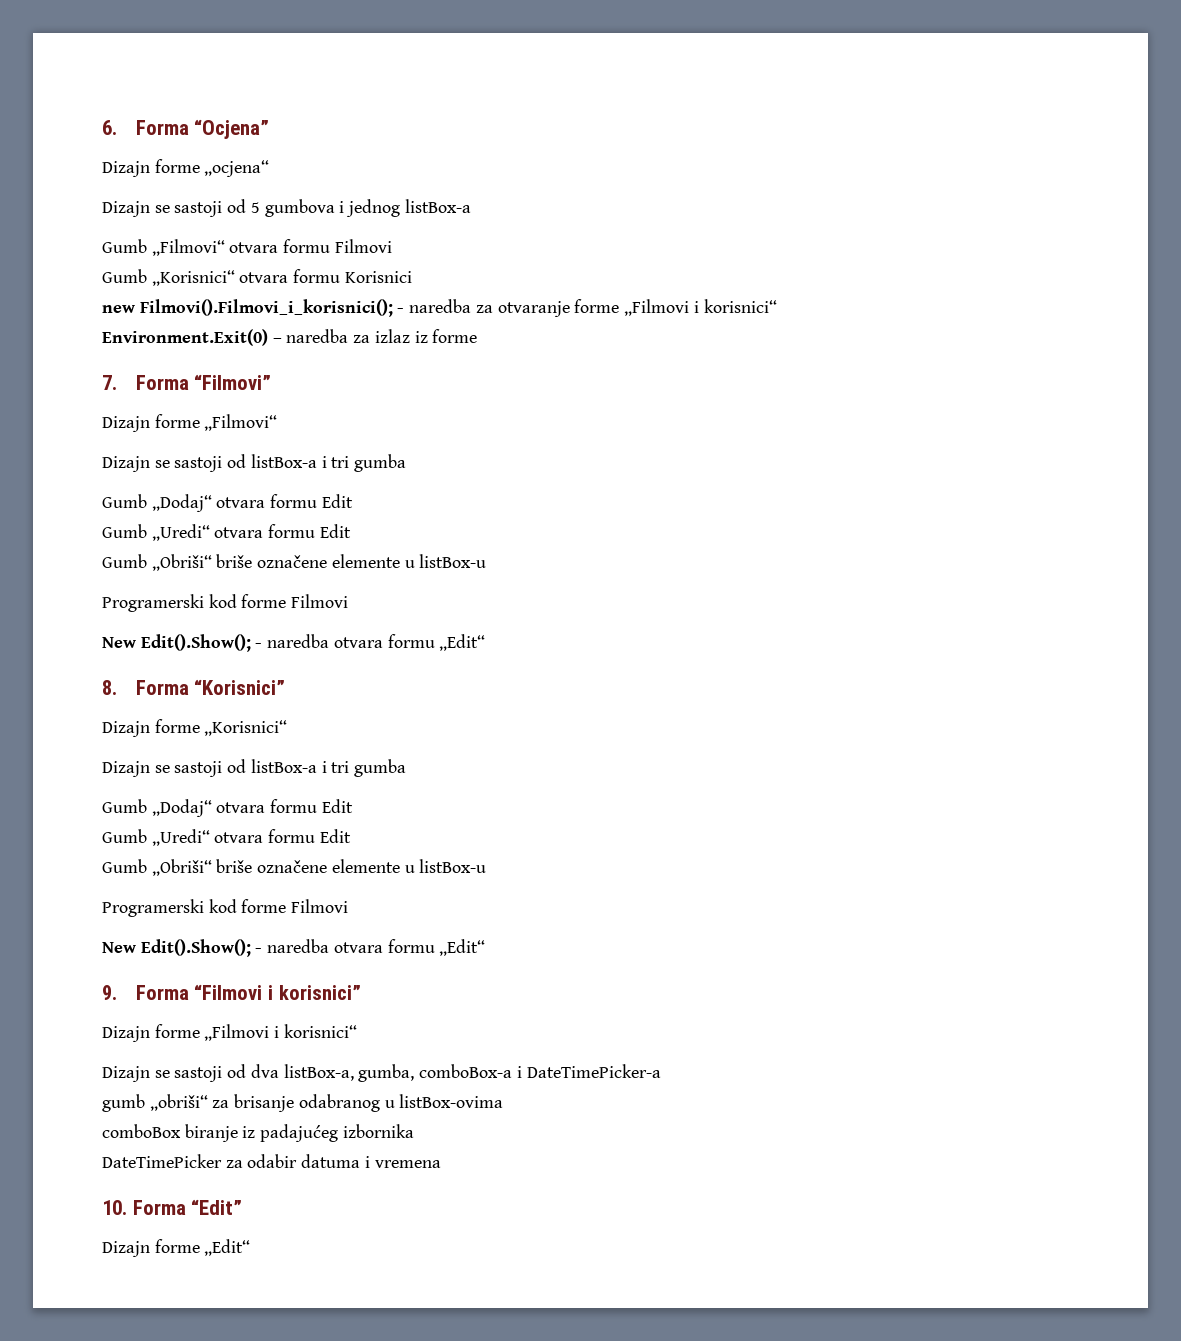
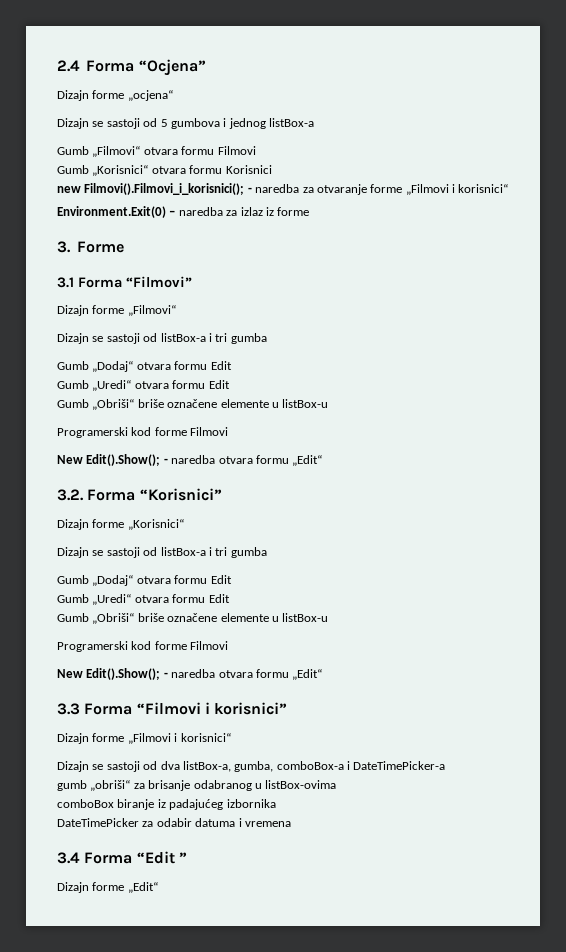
[102,120,117,135] 6. -> [57,60,80,72] 2.4
[102,375,117,390] 7. -> [57,241,125,253] [57,277,74,288] 3. Forme // 3.1
[102,680,117,695] 8. -> [57,489,84,501] 3.2.
[102,985,117,1000] 9. -> [57,703,80,715] 3.3
[102,1199,243,1215] 10. Forma “Edit” -> [57,851,187,864] 3.4 Forma “Edit ”

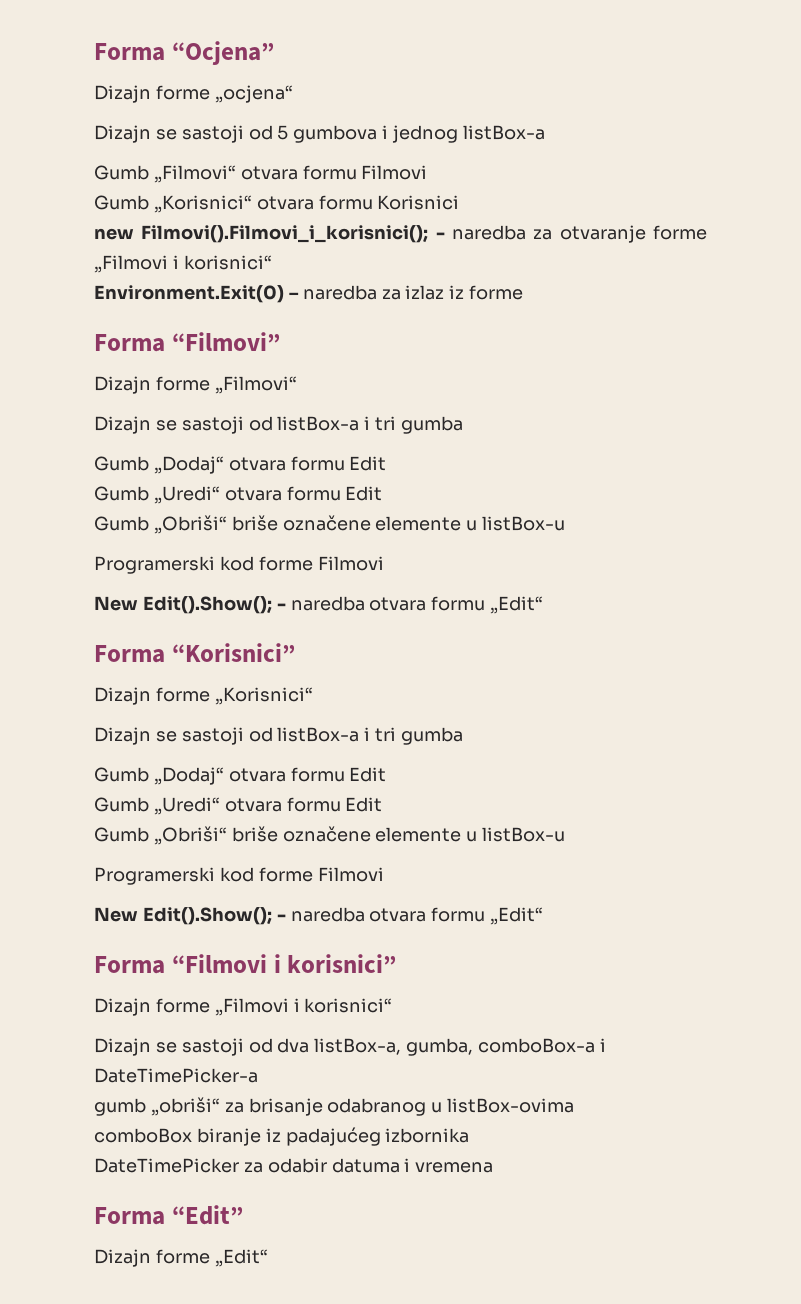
[57,60,80,72] 2.4 -> (94, 52) none
[57,241,125,253] [57,277,74,288] 3. Forme // 3.1 -> (524, 292) none
[57,489,84,501] 3.2. -> (544, 605) none
[57,703,80,715] 3.3 -> (544, 916) none
[57,851,187,864] 3.4 Forma “Edit ” -> [94,1205,243,1225] Forma “Edit”

